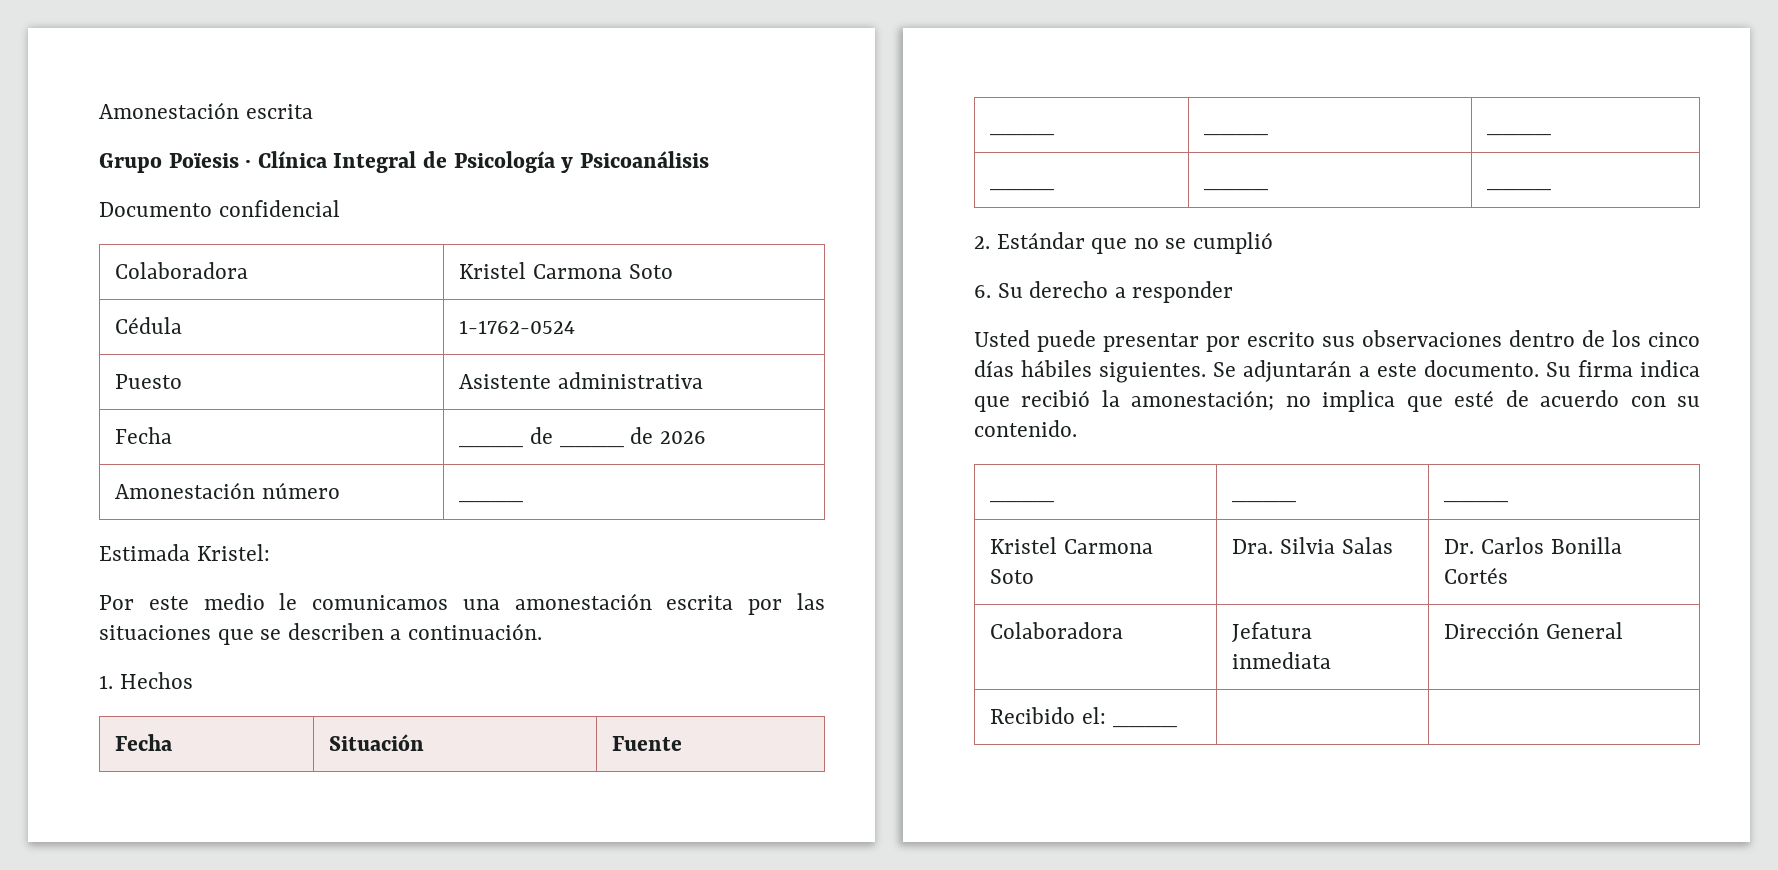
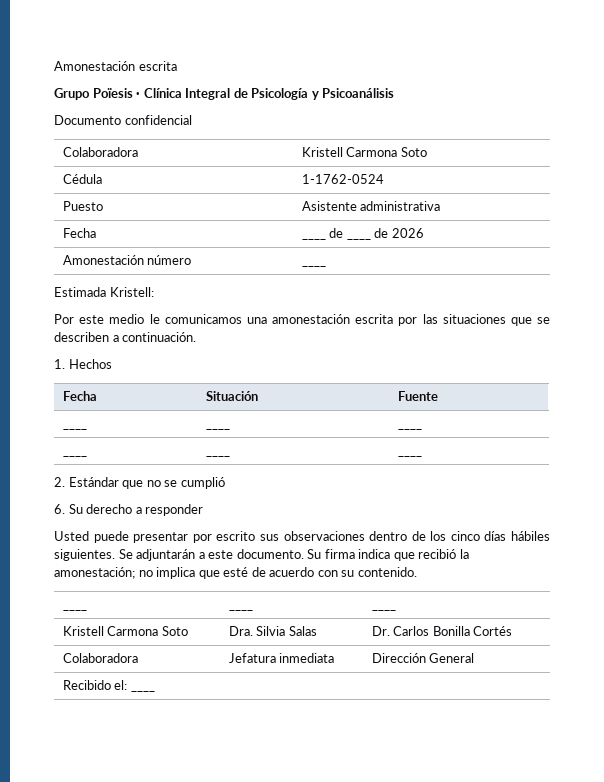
[459,262,527,279] Kristel -> [301,147,343,157] Kristell
[196,544,270,561] Kristel: -> [109,287,154,297] Kristell:
[990,537,1058,554] Kristel -> [62,626,104,636] Kristell

